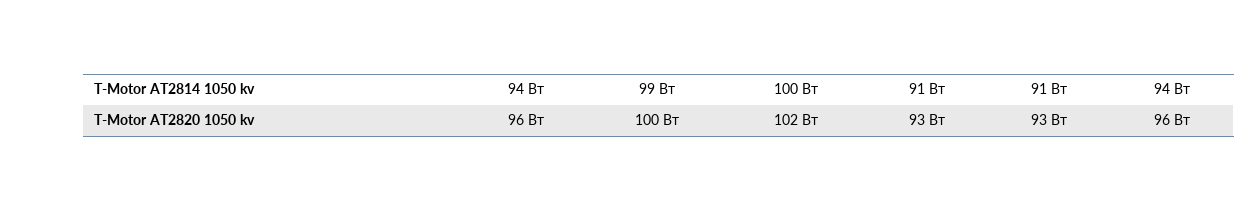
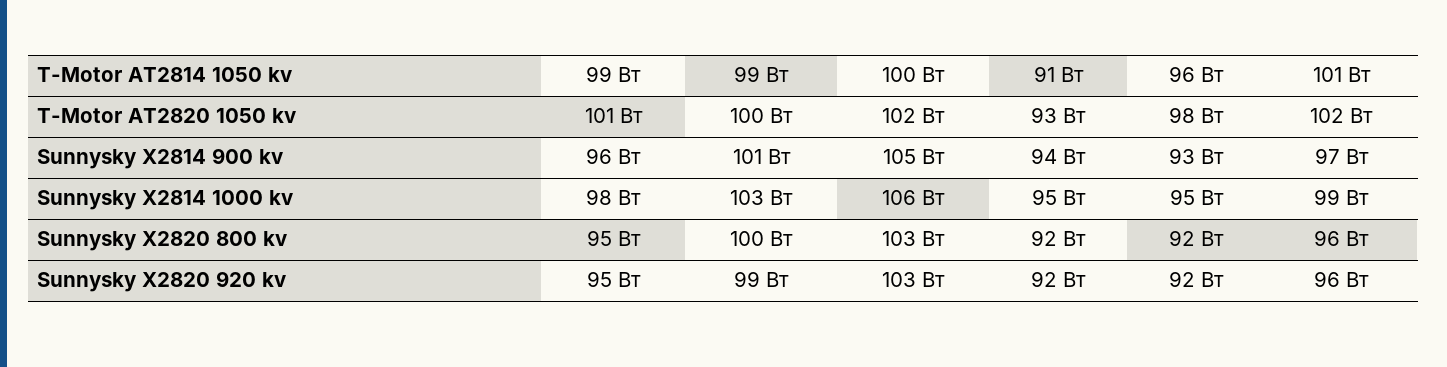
[507,83,524,94] 94 -> [586,66,612,82] 99
[1031,83,1067,94] [1154,83,1170,94] 91 Вт | 94 -> [1169,66,1224,82] [1312,67,1342,82] 96 Вт | 101
[507,114,524,125] 96 -> [584,108,614,123] 101
[1031,114,1047,125] 93 -> [1169,107,1224,123] [1310,108,1373,123] [37,148,284,169] [586,148,641,164] [732,149,791,164] [882,149,945,164] [1031,148,1086,164] [1169,148,1224,164] [1314,148,1369,164] [37,190,294,210] [586,189,641,205] [730,190,793,205] [882,190,945,205] [1031,189,1086,205] [1169,189,1224,205] [1314,189,1369,205] [37,231,288,251] [586,230,641,246] [730,231,793,246] [882,231,945,246] [1031,230,1086,246] [1169,230,1224,246] [1314,230,1369,246] [37,271,287,292] [586,271,641,287] [734,271,789,287] [882,272,945,287] [1031,271,1086,287] [1169,271,1195,287] 98 Вт | 102 Вт // Sunnysky X2814 900 kv | 96 Вт | 101 Вт | 105 Вт | 94 Вт | 93 Вт | 97 Вт // Sunnysky X2814 1000 kv | 98 Вт | 103 Вт | 106 Вт | 95 Вт | 95 Вт | 99 Вт // Sunnysky X2820 800 kv | 95 Вт | 100 Вт | 103 Вт | 92 Вт | 92 Вт | 96 Вт // Sunnysky X2820 920 kv | 95 Вт | 99 Вт | 103 Вт | 92 Вт | 92

